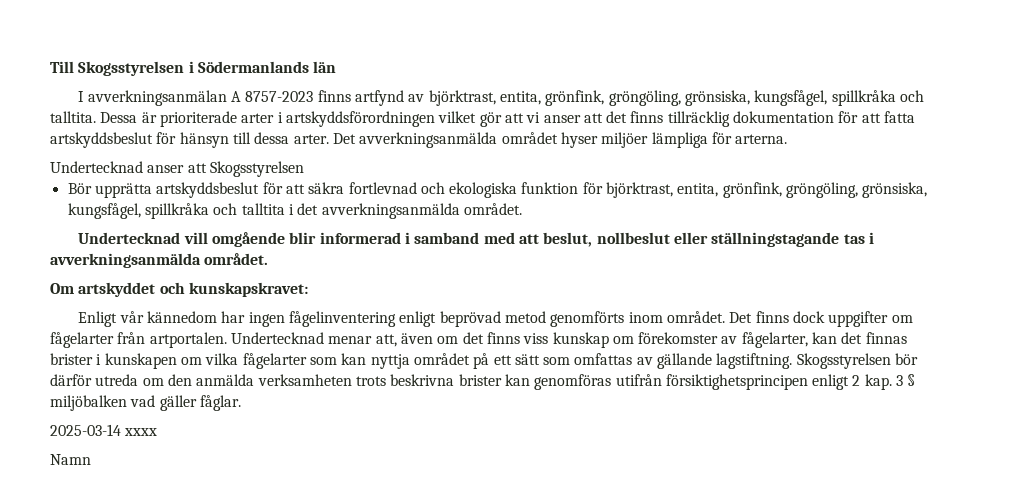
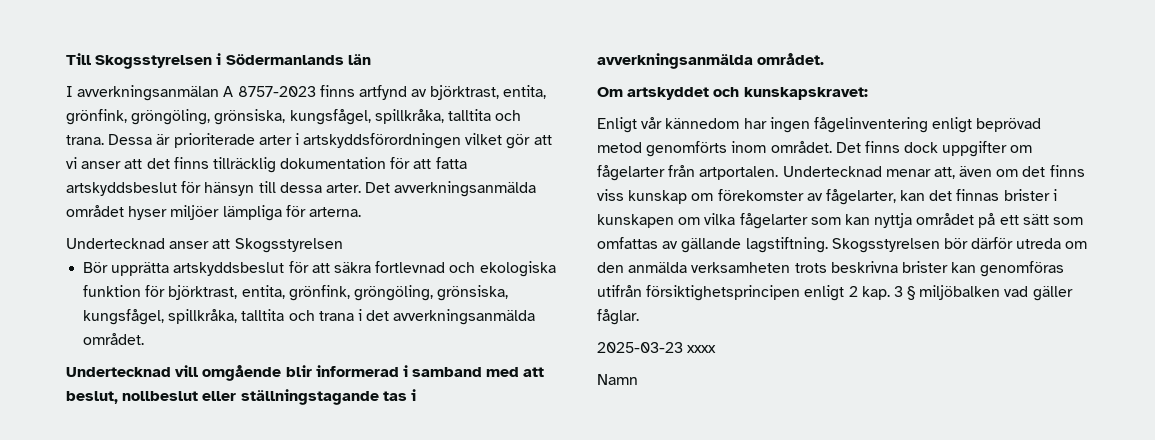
[831,90,924,106] [50,111,96,123] spillkråka och talltita. -> [374,109,522,124] [66,135,104,145] spillkråka, talltita och trana.
[144,203,285,219] spillkråka och talltita -> [168,309,354,324] spillkråka, talltita och trana
[50,424,121,436] 2025-03-14 -> [597,342,683,353] 2025-03-23

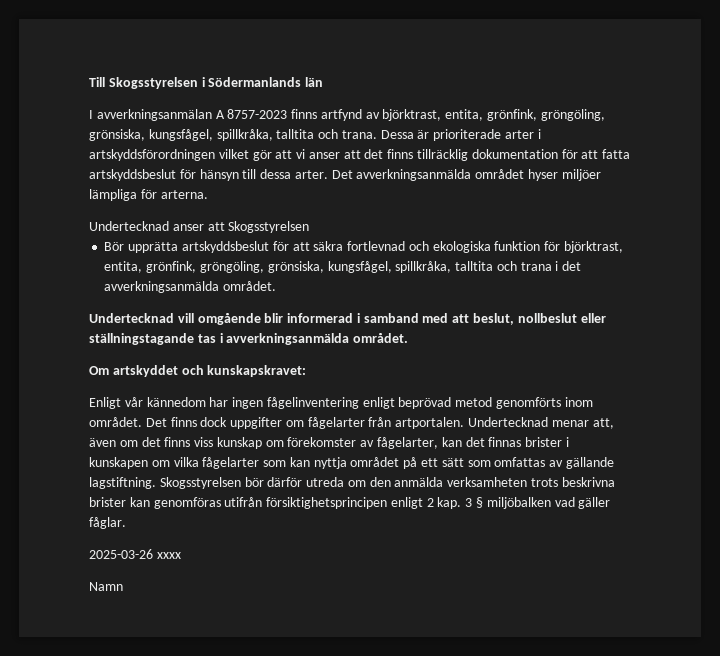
[597,342,683,353] 2025-03-23 -> [89,549,153,559] 2025-03-26

